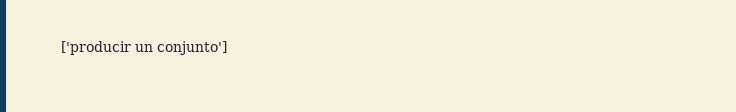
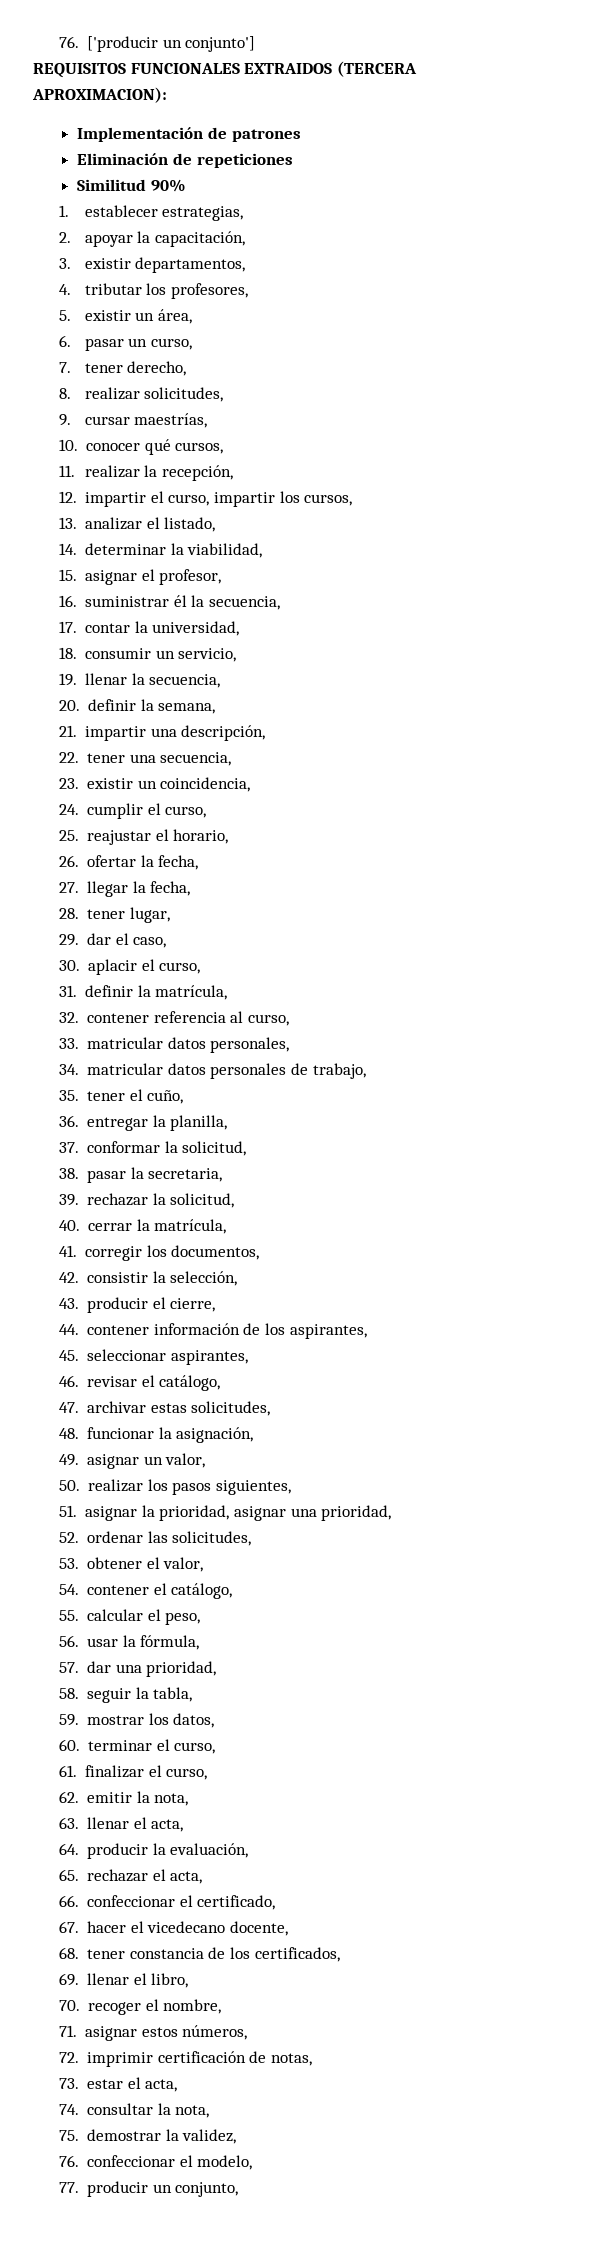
(61, 48) none -> [58,36,79,48] 76.
(228, 48) none -> [33,61,417,78] [32,87,167,103] [77,127,301,142] [77,153,293,168] [77,179,187,192] [58,205,244,221] [58,231,245,247] [58,257,246,273] [58,283,248,299] [58,309,192,324] [58,335,192,351] [58,361,187,376] [58,387,224,402] [58,413,208,428] [58,439,224,455] [58,465,233,481] [58,491,353,507] [58,517,216,532] [58,543,263,558] [58,569,222,585] [58,595,281,610] [58,621,240,636] [58,647,237,662] [58,673,221,688] [58,699,216,714] [58,725,266,741] [58,752,232,766] [58,777,251,792] [58,803,207,819] [58,829,229,845] [58,855,199,870] [58,881,191,897] [58,907,170,923] [58,933,167,948] [58,959,201,975] [58,985,228,1000] [58,1011,290,1026] [58,1037,290,1053] [58,1063,366,1079] [58,1089,184,1104] [58,1115,228,1131] [58,1141,247,1156] [58,1167,223,1183] [58,1193,235,1208] [58,1219,227,1234] [58,1245,260,1261] [58,1271,238,1286] [58,1297,216,1313] [58,1323,367,1339] [58,1349,248,1365] [58,1375,221,1391] [58,1401,271,1416] [58,1427,254,1443] [58,1453,206,1469] [58,1479,292,1495] [58,1505,392,1521] [58,1531,252,1546] [58,1557,204,1572] [58,1583,233,1599] [58,1609,201,1625] [58,1635,200,1650] [58,1661,217,1677] [58,1687,193,1703] [58,1713,215,1728] [58,1739,216,1754] [58,1765,208,1780] [58,1791,189,1806] [58,1817,184,1832] [58,1843,249,1859] [58,1869,203,1884] [58,1895,276,1910] [58,1921,289,1936] [58,1947,340,1962] [58,1973,189,1988] [58,1999,222,2015] [58,2025,248,2041] [58,2051,313,2067] [58,2077,178,2092] [58,2103,210,2118] [58,2129,237,2144] [58,2155,253,2170] [58,2181,239,2197] // REQUISITOS FUNCIONALES EXTRAIDOS (TERCERA APROXIMACION): // Implementación de patrones // Eliminación de repeticiones // Similitud 90% // 1. establecer estrategias, // 2. apoyar la capacitación, // 3. existir departamentos, // 4. tributar los profesores, // 5. existir un área, // 6. pasar un curso, // 7. tener derecho, // 8. realizar solicitudes, // 9. cursar maestrías, // 10. conocer qué cursos, // 11. realizar la recepción, // 12. impartir el curso, impartir los cursos, // 13. analizar el listado, // 14. determinar la viabilidad, // 15. asignar el profesor, // 16. suministrar él la secuencia, // 17. contar la universidad, // 18. consumir un servicio, // 19. llenar la secuencia, // 20. definir la semana, // 21. impartir una descripción, // 22. tener una secuencia, // 23. existir un coincidencia, // 24. cumplir el curso, // 25. reajustar el horario, // 26. ofertar la fecha, // 27. llegar la fecha, // 28. tener lugar, // 29. dar el caso, // 30. aplacir el curso, // 31. definir la matrícula, // 32. contener referencia al curso, // 33. matricular datos personales, // 34. matricular datos personales de trabajo, // 35. tener el cuño, // 36. entregar la planilla, // 37. conformar la solicitud, // 38. pasar la secretaria, // 39. rechazar la solicitud, // 40. cerrar la matrícula, // 41. corregir los documentos, // 42. consistir la selección, // 43. producir el cierre, // 44. contener información de los aspirantes, // 45. seleccionar aspirantes, // 46. revisar el catálogo, // 47. archivar estas solicitudes, // 48. funcionar la asignación, // 49. asignar un valor, // 50. realizar los pasos siguientes, // 51. asignar la prioridad, asignar una prioridad, // 52. ordenar las solicitudes, // 53. obtener el valor, // 54. contener el catálogo, // 55. calcular el peso, // 56. usar la fórmula, // 57. dar una prioridad, // 58. seguir la tabla, // 59. mostrar los datos, // 60. terminar el curso, // 61. finalizar el curso, // 62. emitir la nota, // 63. llenar el acta, // 64. producir la evaluación, // 65. rechazar el acta, // 66. confeccionar el certificado, // 67. hacer el vicedecano docente, // 68. tener constancia de los certificados, // 69. llenar el libro, // 70. recoger el nombre, // 71. asignar estos números, // 72. imprimir certificación de notas, // 73. estar el acta, // 74. consultar la nota, // 75. demostrar la validez, // 76. confeccionar el modelo, // 77. producir un conjunto,

